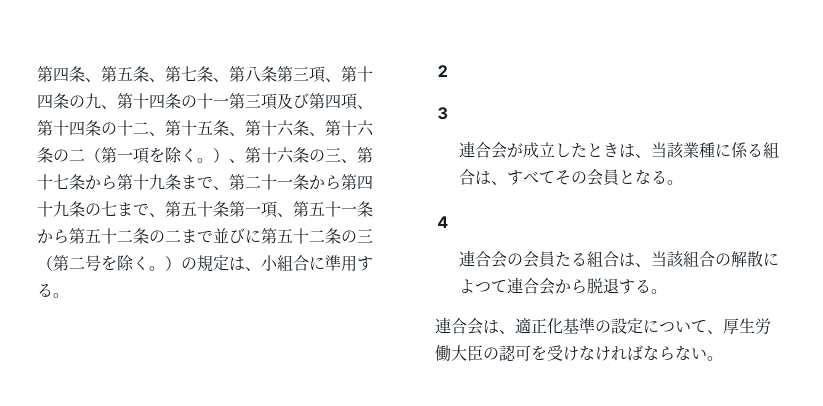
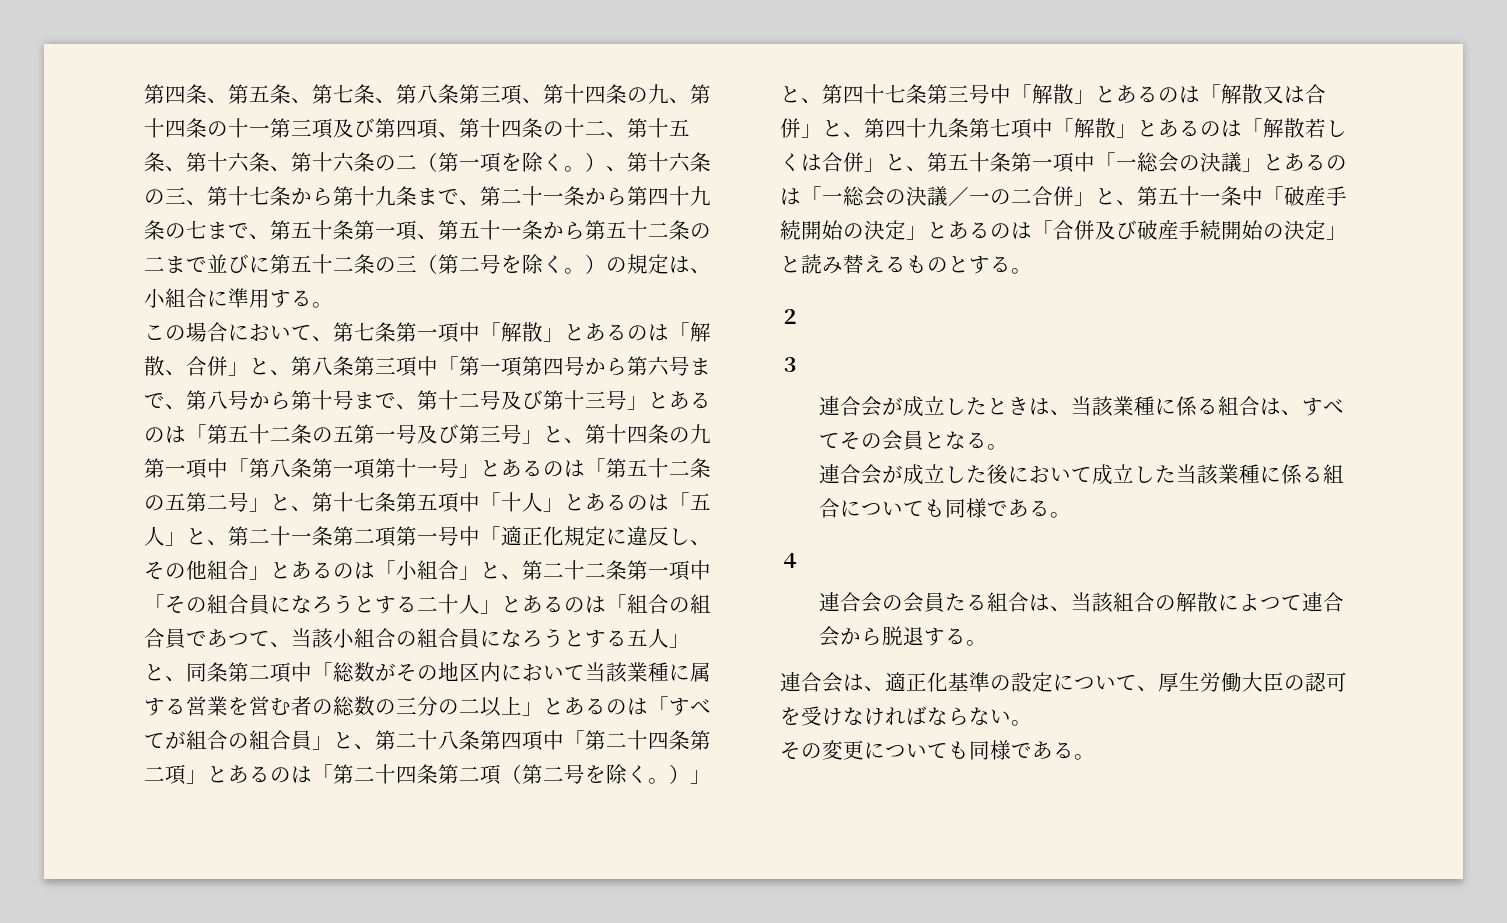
(69, 295) none -> [144,322,711,343] [144,356,711,377] [144,390,711,410] [144,424,711,444] [144,458,711,479] [144,492,711,513] [144,526,711,547] [144,560,711,581] [144,594,711,614] [144,628,690,649] [144,662,711,683] [144,696,711,717] [144,730,711,751] [144,764,711,785] [780,84,1326,104] [780,118,1347,139] [780,152,1347,173] [780,186,1347,207] [780,220,1347,240] [780,254,1032,274] // この場合において、第七条第一項中「解散」とあるのは「解散、合併」と、第八条第三項中「第一項第四号から第六号まで、第八号から第十号まで、第十二号及び第十三号」とあるのは「第五十二条の五第一号及び第三号」と、第十四条の九第一項中「第八条第一項第十一号」とあるのは「第五十二条の五第二号」と、第十七条第五項中「十人」とあるのは「五人」と、第二十一条第二項第一号中「適正化規定に違反し、その他組合」とあるのは「小組合」と、第二十二条第一項中「その組合員になろうとする二十人」とあるのは「組合の組合員であつて、当該小組合の組合員になろうとする五人」と、同条第二項中「総数がその地区内において当該業種に属する営業を営む者の総数の三分の二以上」とあるのは「すべてが組合の組合員」と、第二十八条第四項中「第二十四条第二項」とあるのは「第二十四条第二項（第二号を除く。）」と、第四十七条第三号中「解散」とあるのは「解散又は合併」と、第四十九条第七項中「解散」とあるのは「解散若しくは合併」と、第五十条第一項中「一総会の決議」とあるのは「一総会の決議／一の二合併」と、第五十一条中「破産手続開始の決定」とあるのは「合併及び破産手続開始の決定」と読み替えるものとする。
(684, 182) none -> [819,464,1345,485] [819,498,1072,518] // 連合会が成立した後において成立した当該業種に係る組合についても同様である。
(723, 358) none -> [780,740,1095,760] // その変更についても同様である。

